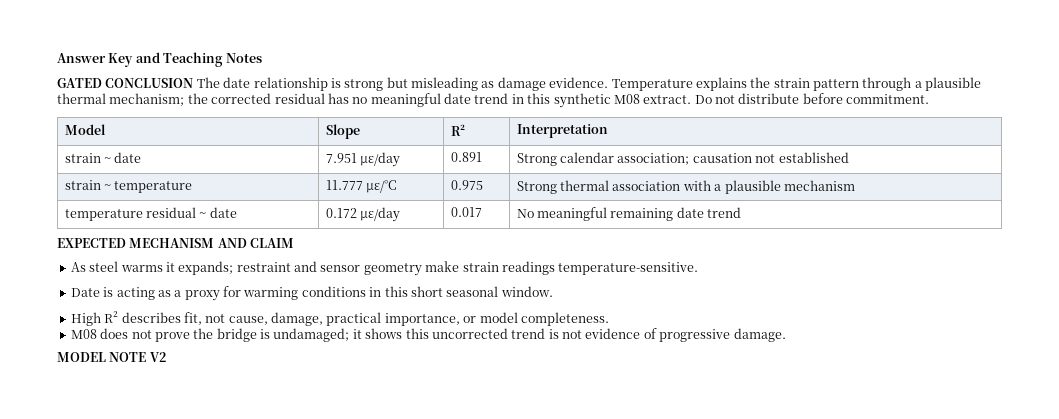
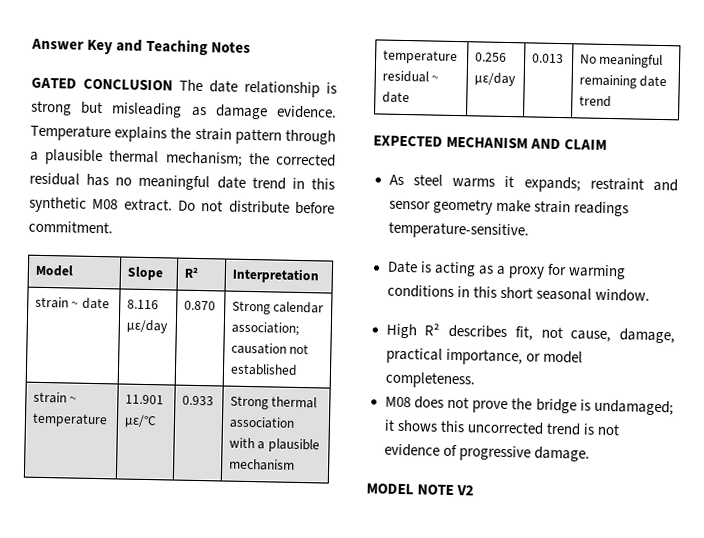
[325,152,401,167] [450,152,482,162] 7.951 µε/day | 0.891 -> [126,299,159,310] [125,319,168,334] [183,300,216,311] 8.116 µε/day | 0.870
[325,180,363,190] 11.777 -> [124,394,164,405] 11.901
[450,180,483,190] 0.975 -> [181,395,214,406] 0.933
[325,207,401,222] [450,207,482,217] 0.172 µε/day | 0.017 -> [474,52,507,62] [473,72,516,87] [531,53,564,64] 0.256 µε/day | 0.013

